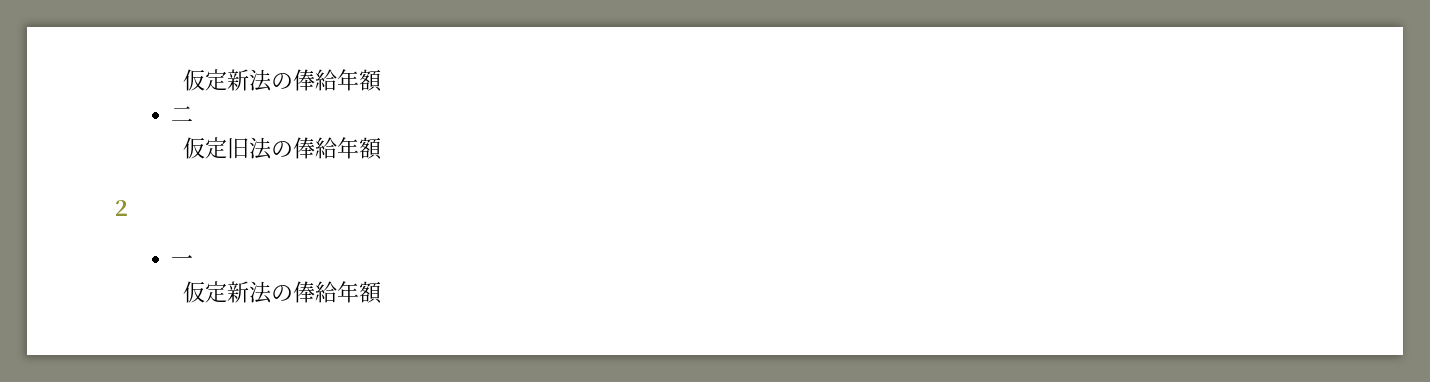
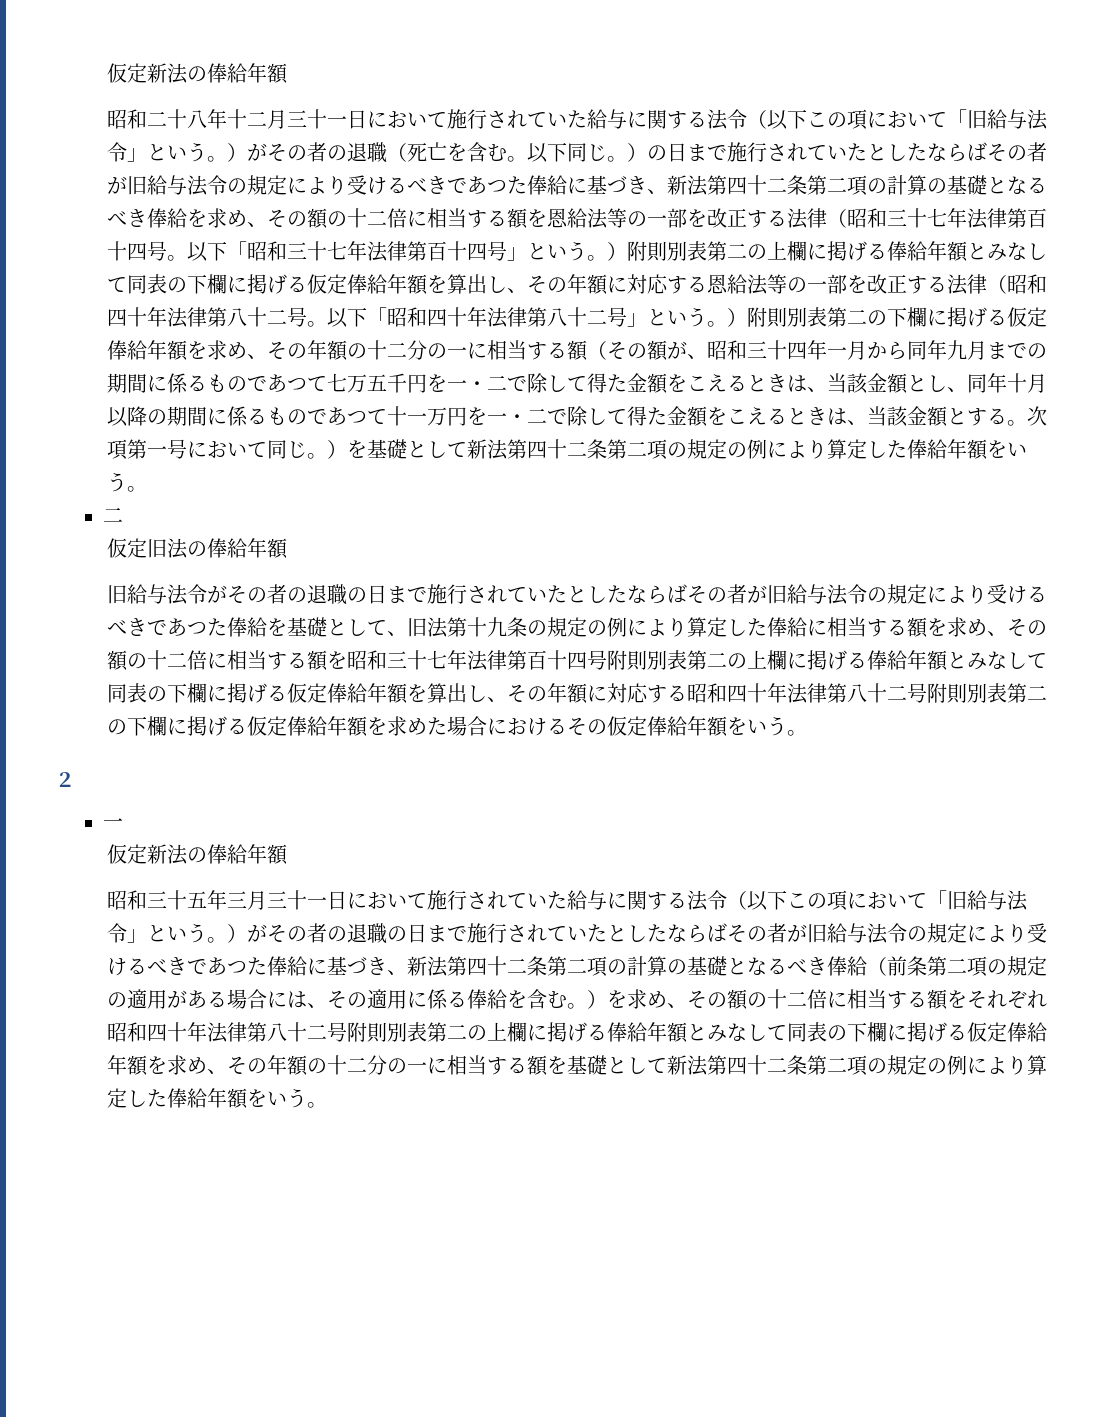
[183,69,383,92] 仮定新法の俸給年額 -> [107,63,289,84] [107,109,1049,130] [107,142,1048,163] [107,175,1048,196] [107,208,1048,229] [107,241,1048,262] [107,274,1048,295] [107,307,1048,328] [107,340,1048,361] [107,373,1048,394] [107,406,1048,427] [107,439,1028,460] [107,472,148,492] 仮定新法の俸給年額 // 昭和二十八年十二月三十一日において施行されていた給与に関する法令（以下この項において「旧給与法令」という。）がその者の退職（死亡を含む。以下同じ。）の日まで施行されていたとしたならばその者が旧給与法令の規定により受けるべきであつた俸給に基づき、新法第四十二条第二項の計算の基礎となるべき俸給を求め、その額の十二倍に相当する額を恩給法等の一部を改正する法律（昭和三十七年法律第百十四号。以下「昭和三十七年法律第百十四号」という。）附則別表第二の上欄に掲げる俸給年額とみなして同表の下欄に掲げる仮定俸給年額を算出し、その年額に対応する恩給法等の一部を改正する法律（昭和四十年法律第八十二号。以下「昭和四十年法律第八十二号」という。）附則別表第二の下欄に掲げる仮定俸給年額を求め、その年額の十二分の一に相当する額（その額が、昭和三十四年一月から同年九月までの期間に係るものであつて七万五千円を一・二で除して得た金額をこえるときは、当該金額とし、同年十月以降の期間に係るものであつて十一万円を一・二で除して得た金額をこえるときは、当該金額とする。次項第一号において同じ。）を基礎として新法第四十二条第二項の規定の例により算定した俸給年額をいう。
(383, 148) none -> [107,584,1048,605] [107,617,1048,638] [107,650,1048,671] [107,683,1048,704] [107,716,808,737] // 旧給与法令がその者の退職の日まで施行されていたとしたならばその者が旧給与法令の規定により受けるべきであつた俸給を基礎として、旧法第十九条の規定の例により算定した俸給に相当する額を求め、その額の十二倍に相当する額を昭和三十七年法律第百十四号附則別表第二の上欄に掲げる俸給年額とみなして同表の下欄に掲げる仮定俸給年額を算出し、その年額に対応する昭和四十年法律第八十二号附則別表第二の下欄に掲げる仮定俸給年額を求めた場合におけるその仮定俸給年額をいう。
(383, 292) none -> [107,890,1029,911] [107,923,1048,944] [107,956,1048,977] [107,989,1048,1010] [107,1022,1048,1043] [107,1055,1048,1076] [107,1088,328,1109] // 昭和三十五年三月三十一日において施行されていた給与に関する法令（以下この項において「旧給与法令」という。）がその者の退職の日まで施行されていたとしたならばその者が旧給与法令の規定により受けるべきであつた俸給に基づき、新法第四十二条第二項の計算の基礎となるべき俸給（前条第二項の規定の適用がある場合には、その適用に係る俸給を含む。）を求め、その額の十二倍に相当する額をそれぞれ昭和四十年法律第八十二号附則別表第二の上欄に掲げる俸給年額とみなして同表の下欄に掲げる仮定俸給年額を求め、その年額の十二分の一に相当する額を基礎として新法第四十二条第二項の規定の例により算定した俸給年額をいう。

